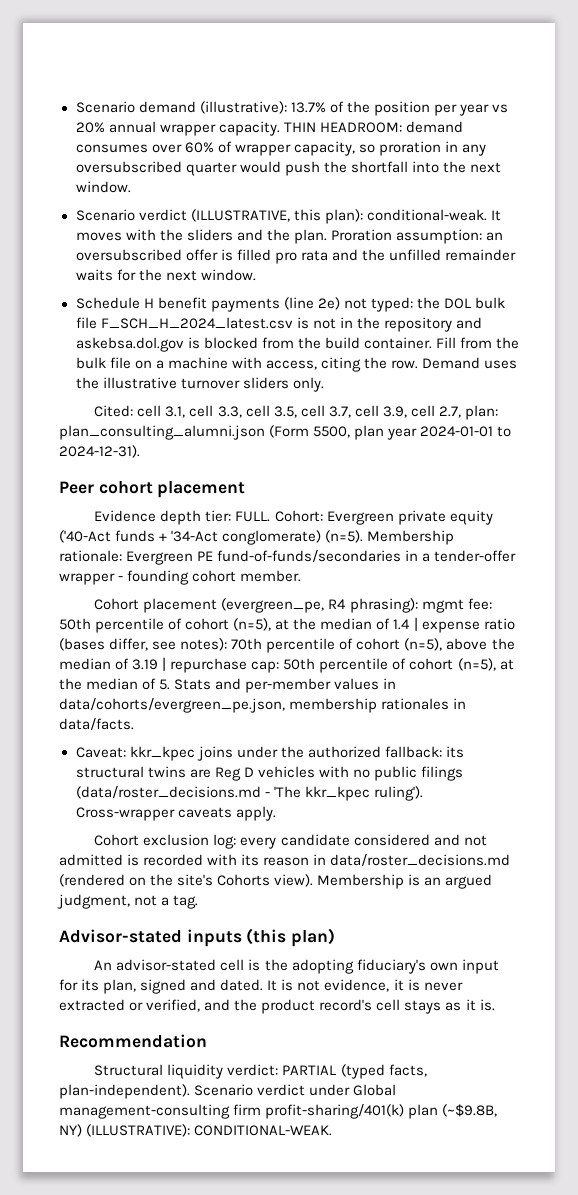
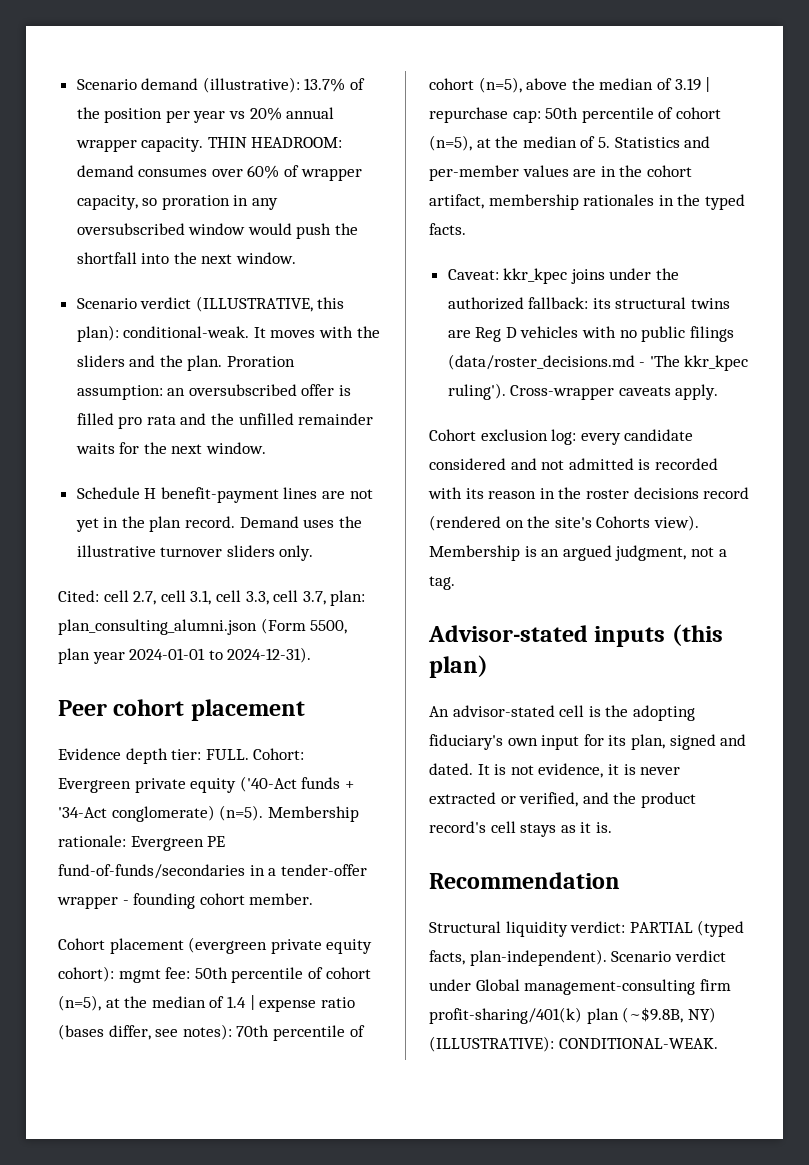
[185,162,237,176] quarter -> [188,223,246,235] window
[157,297,506,312] [75,317,482,332] [75,337,519,352] [75,357,418,372] benefit payments (line 2e) not typed: the DOL bulk file F_SCH_H_2024_latest.csv is not in the repository and askebsa.dol.gov is blocked from the build container. Fill from the bulk file on a machine with access, citing the row. -> [160,487,373,503] [75,516,236,532] benefit-payment lines are not yet in the plan record.
(162, 411) none -> [133,590,186,605] 2.7, cell
[273,405,461,418] 3.5, cell 3.7, cell 3.9, cell 2.7, -> [302,591,326,605] 3.7,
[221,598,418,613] (evergreen_pe, R4 phrasing): -> [188,937,373,954] [58,966,114,982] (evergreen private equity cohort):
[174,679,212,690] Stats -> [614,137,680,148] Statistics
[383,678,397,689] [59,698,467,713] [59,718,134,731] in data/cohorts/evergreen_pe.json, membership rationales in data/facts. -> [573,165,692,177] [429,194,745,210] [429,223,466,235] are in the cohort artifact, membership rationales in the typed facts.
[330,854,511,867] data/roster_decisions.md -> [558,487,750,499] the roster decisions record

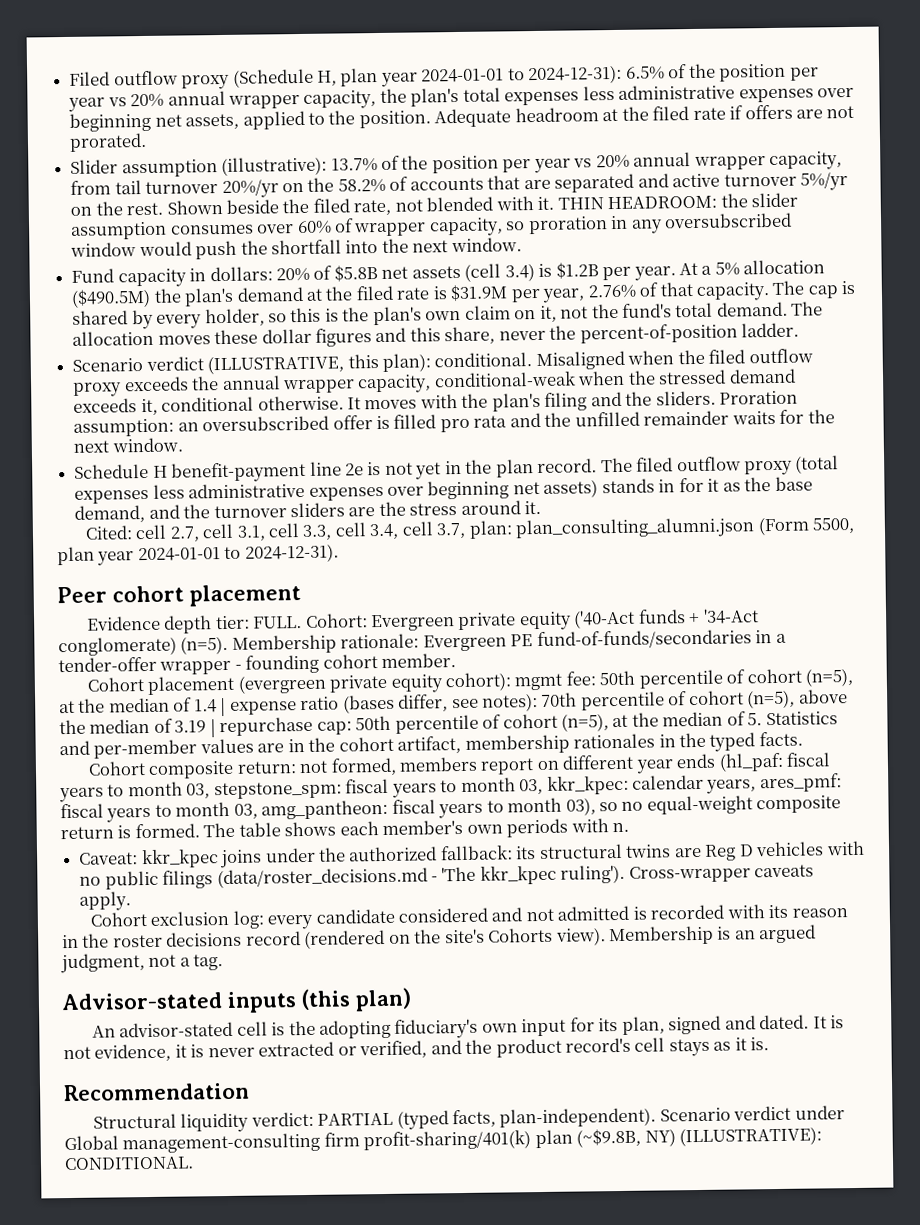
[76,78,199,90] Scenario demand -> [69,63,819,90] [68,84,855,112] [69,104,855,132] [69,132,148,152] [70,159,218,178] Filed outflow proxy (Schedule H, plan year 2024-01-01 to 2024-12-31): 6.5% of the position per year vs 20% annual wrapper capacity, the plan's total expenses less administrative expenses over beginning net assets, applied to the position. Adequate headroom at the filed rate if offers are not prorated. // Slider assumption
[141,137,343,152] [76,165,134,177] capacity. THIN HEADROOM: demand -> [769,151,843,171] [70,172,848,199] [70,192,798,216] [71,221,168,240] capacity, from tail turnover 20%/yr on the 58.2% of accounts that are separated and active turnover 5%/yr on the rest. Shown beside the filed rate, not blended with it. THIN HEADROOM: the slider assumption
(297, 258) none -> [71,259,826,288] [71,280,856,308] [72,301,824,330] [72,322,800,347] // Fund capacity in dollars: 20% of $5.8B net assets (cell 3.4) is $1.2B per year. At a 5% allocation ($490.5M) the plan's demand at the filed rate is $31.9M per year, 2.76% of that capacity. The cap is shared by every holder, so this is the plan's own claim on it, not the fund's total demand. The allocation moves these dollar figures and this share, never the percent-of-position ladder.
[123,326,250,338] conditional-weak. -> [434,348,813,371] [73,368,796,397] [73,395,344,416] conditional. Misaligned when the filed outflow proxy exceeds the annual wrapper capacity, conditional-weak when the stressed demand exceeds it, conditional otherwise.
[76,355,223,371] sliders and the plan. -> [491,390,716,412] plan's filing and the sliders.
[283,487,346,499] lines are -> [309,461,382,476] line 2e is
[239,516,362,528] [76,545,314,561] Demand uses the illustrative turnover sliders only. -> [600,455,840,476] [74,476,813,504] [74,500,542,523] The filed outflow proxy (total expenses less administrative expenses over beginning net assets) stands in for it as the base demand, and the turnover sliders are the stress around it.
(299, 596) none -> [369,521,434,540] 3.4, cell
(466, 229) none -> [87,752,831,779] [59,773,842,803] [60,795,842,823] [60,818,630,840] // Cohort composite return: not formed, members report on different year ends (hl_paf: fiscal years to month 03, stepstone_spm: fiscal years to month 03, kkr_kpec: calendar years, ares_pmf: fiscal years to month 03, amg_pantheon: fiscal years to month 03), so no equal-weight composite return is formed. The table shows each member's own periods with n.
[558,1038,718,1049] CONDITIONAL-WEAK. -> [64,1156,194,1171] CONDITIONAL.

